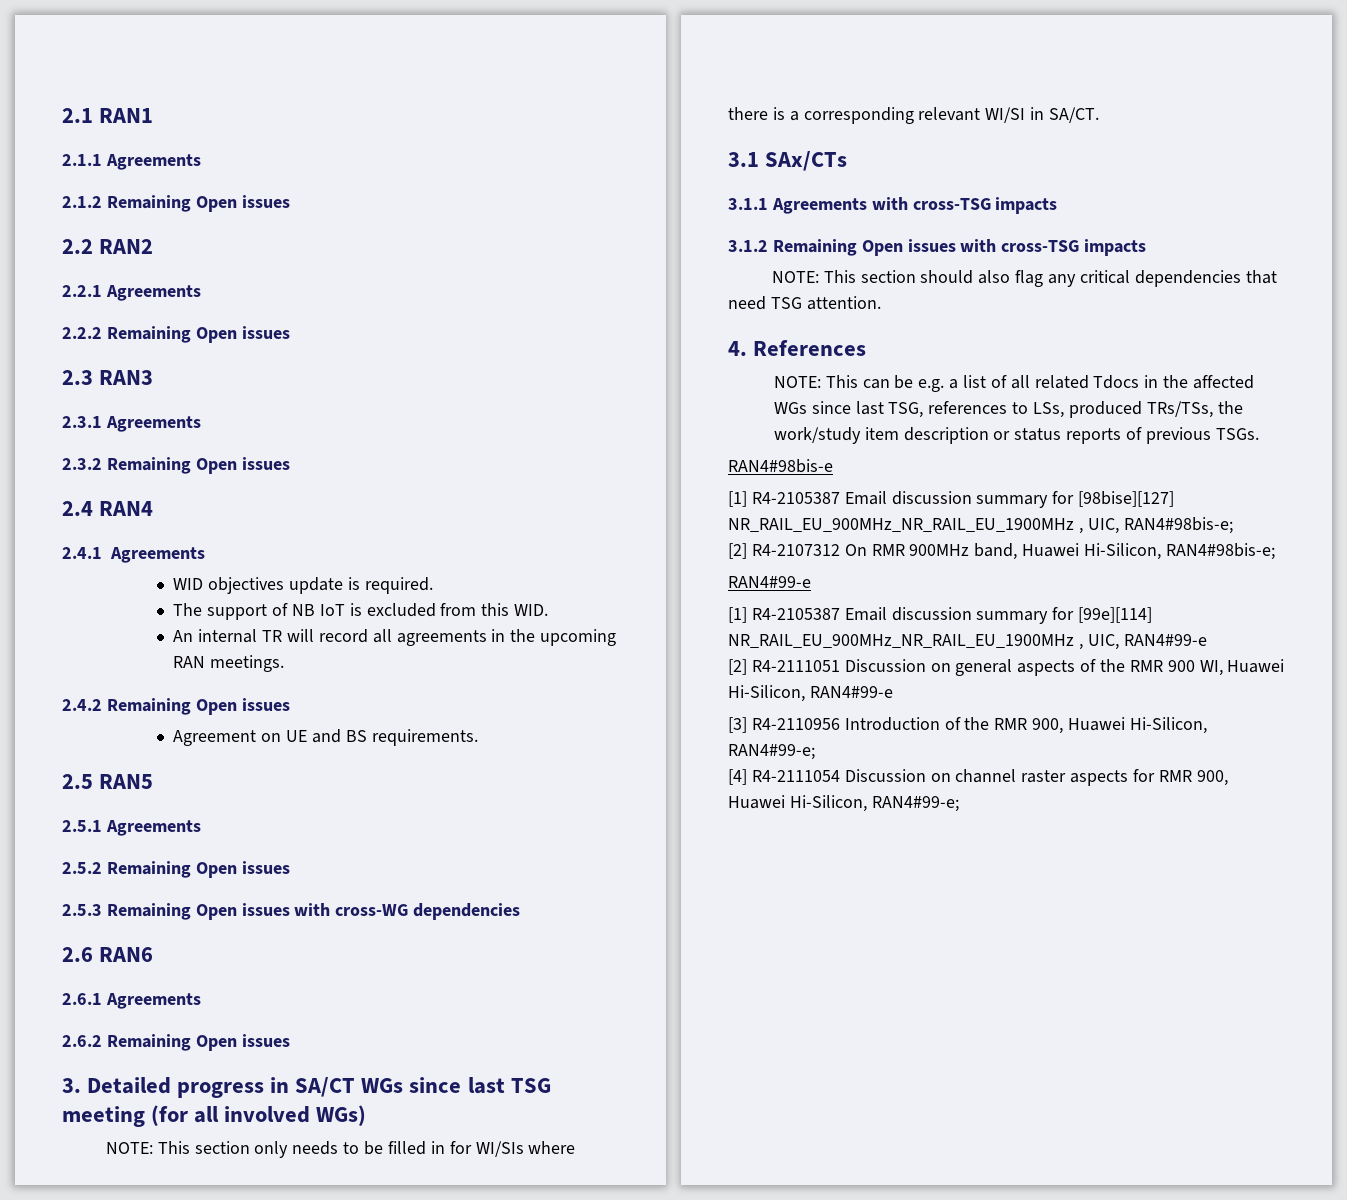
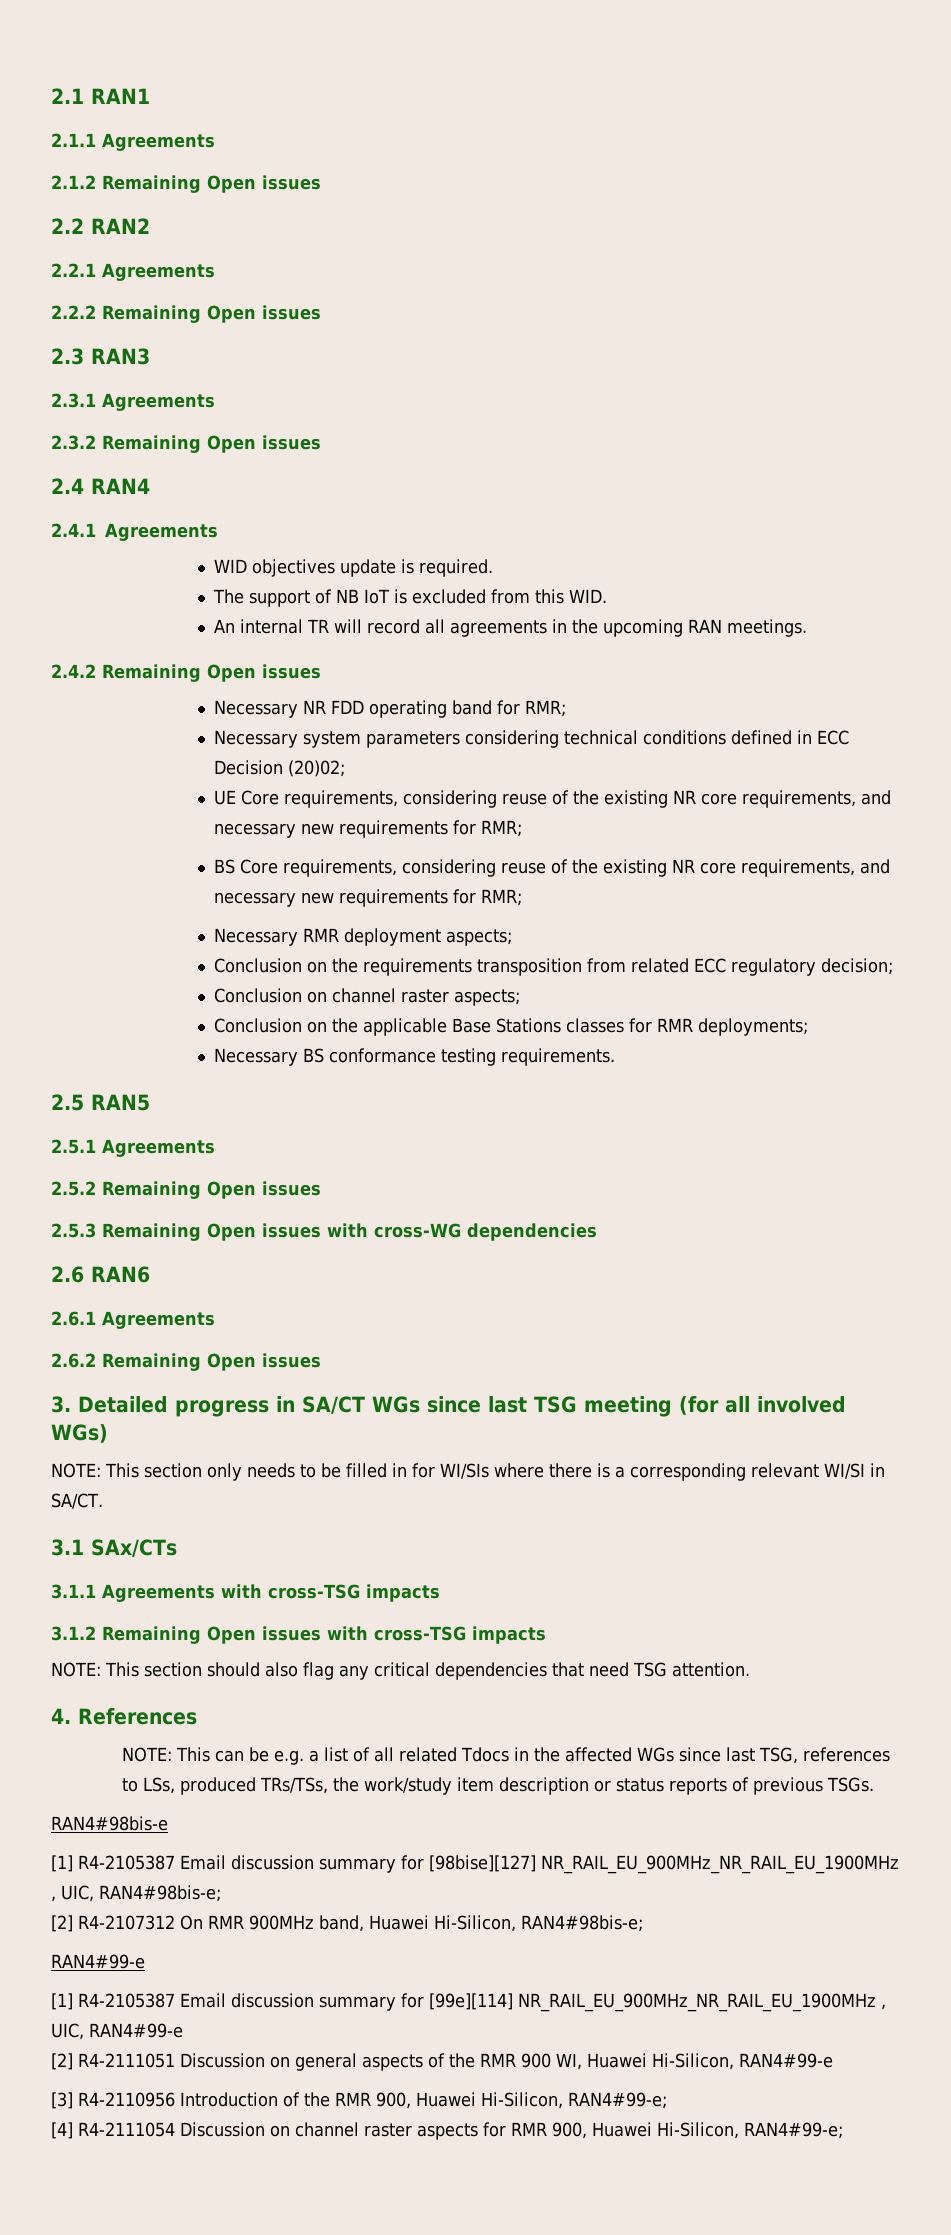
[173,729,367,746] Agreement on UE and BS -> [213,700,566,718] [213,730,849,748] [213,760,345,777] [213,790,891,808] [213,820,522,838] [213,859,890,877] [213,889,522,907] [213,928,512,946] [213,958,893,976] [213,988,520,1006] [213,1018,808,1036] [213,1048,496,1066] Necessary NR FDD operating band for RMR; // Necessary system parameters considering technical conditions defined in ECC Decision (20)02; // UE Core requirements, considering reuse of the existing NR core requirements, and necessary new requirements for RMR; // BS Core requirements, considering reuse of the existing NR core requirements, and necessary new requirements for RMR; // Necessary RMR deployment aspects; // Conclusion on the requirements transposition from related ECC regulatory decision; // Conclusion on channel raster aspects; // Conclusion on the applicable Base Stations classes for RMR deployments; // Necessary BS conformance testing

